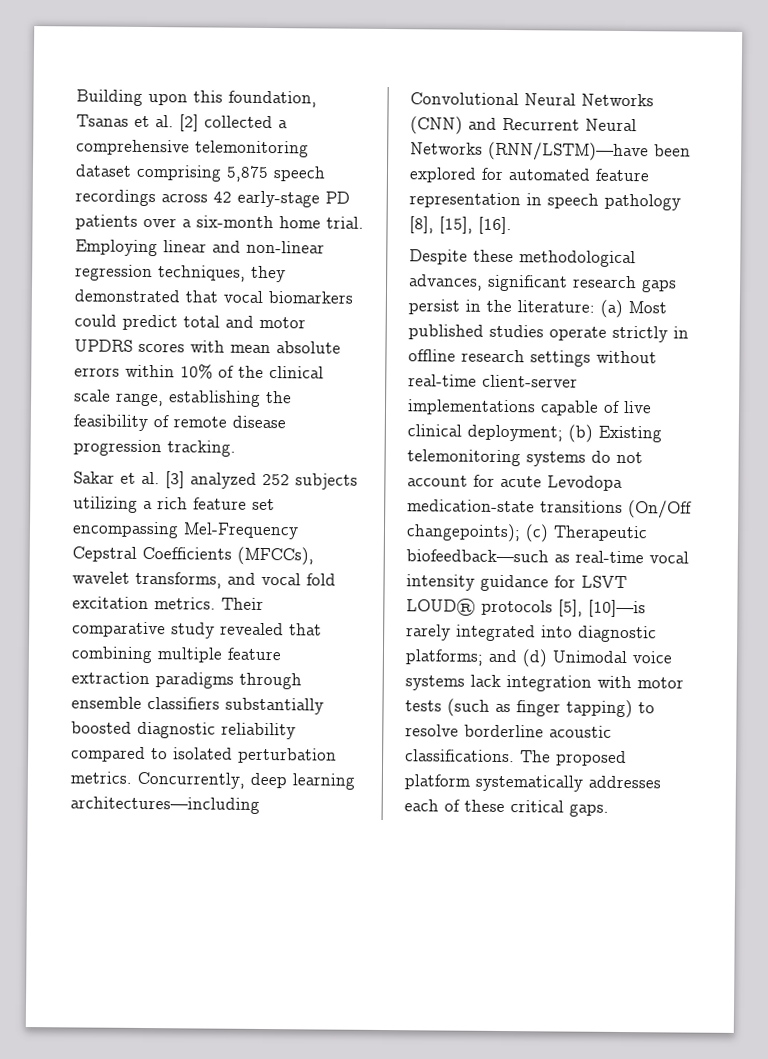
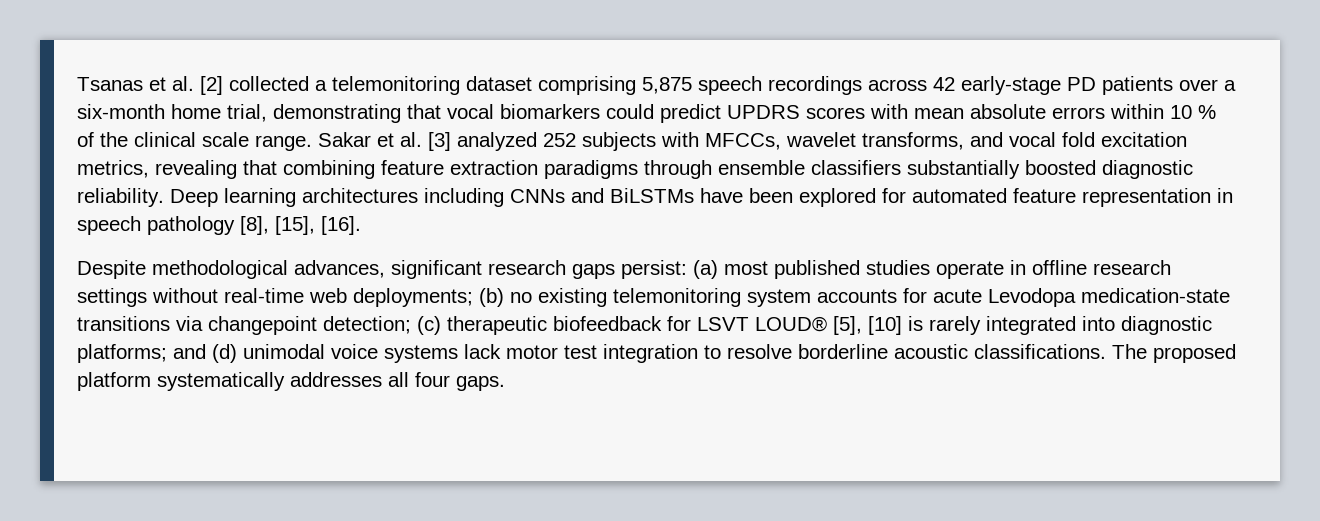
[76,89,317,108] Building upon this foundation, -> (77, 84) none
[76,139,190,156] comprehensive -> (327, 85) none
[326,216,364,229] [75,239,325,257] [75,264,286,283] [74,289,180,303] trial. Employing linear and non-linear regression techniques, they demonstrated -> [227,104,401,123] trial, demonstrating
[183,315,306,329] total and motor -> (721, 113) none
[180,364,213,379] 10% -> [1170,105,1216,119] 10 %
[116,390,292,407] [73,414,286,432] [73,439,236,457] range, establishing the feasibility of remote disease progression tracking. // -> [255,135,312,151] range.
[73,496,275,513] [72,521,299,540] [72,546,314,566] utilizing a rich feature set encompassing Mel-Frequency Cepstral Coefficients (MFCCs), -> [661,132,781,150] with MFCCs,
[154,597,264,610] [72,621,284,639] metrics. Their comparative study revealed -> [77,160,237,179] metrics, revealing
[157,647,223,663] multiple -> (375, 169) none
[221,722,296,740] [71,746,337,764] [70,771,355,790] [70,796,260,814] [410,92,654,107] [410,116,637,135] [410,141,649,162] reliability compared to isolated perturbation metrics. Concurrently, deep learning architectures—including Convolutional Neural Networks (CNN) and Recurrent Neural Networks (RNN/LSTM)—have -> [77,188,743,207] reliability. Deep learning architectures including CNNs and BiLSTMs have
[473,249,514,263] these -> (146, 269) none
[408,299,667,318] persist in the literature: (a) Most -> [621,260,768,279] persist: (a) most
[612,325,668,343] strictly -> (1004, 270) none
[482,374,578,388] [407,399,652,416] [407,424,662,443] [407,449,643,467] [407,475,468,487] client-server implementations capable of live clinical deployment; (b) Existing telemonitoring systems do not account -> [309,288,897,307] web deployments; (b) no existing telemonitoring system accounts
[628,500,692,519] [406,523,648,543] [406,549,689,564] [406,574,627,592] [406,598,646,618] (On/Off changepoints); (c) Therapeutic biofeedback—such as real-time vocal intensity guidance for LSVT LOUD® protocols [5], [10]—is -> [176,316,923,335] via changepoint detection; (c) therapeutic biofeedback for LSVT LOUD® [5], [10] is
[552,650,627,664] Unimodal -> [243,344,325,359] unimodal
[506,675,684,692] [405,698,633,719] integration with motor tests (such as finger tapping) -> [506,344,698,363] motor test integration
[404,799,564,813] each of these critical -> [388,372,450,387] all four

